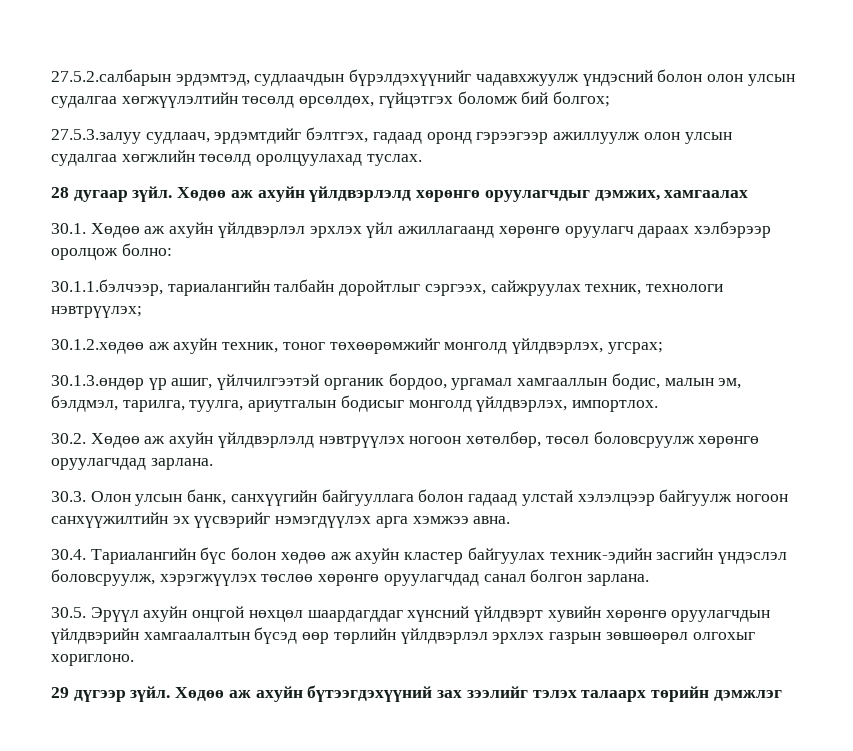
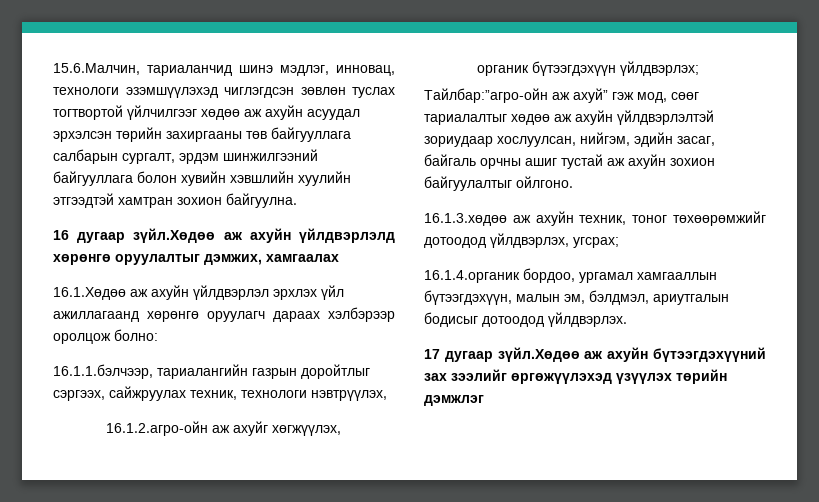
[51,69,795,86] [51,91,611,108] [51,127,732,144] [51,150,422,166] [51,186,227,202] 27.5.2.салбарын эрдэмтэд, судлаачдын бүрэлдэхүүнийг чадавхжуулж үндэсний болон олон улсын судалгаа хөгжүүлэлтийн төсөлд өрсөлдөх, гүйцэтгэх боломж бий болгох; // 27.5.3.залуу судлаач, эрдэмтдийг бэлтгэх, гадаад оронд гэрээгээр ажиллуулж олон улсын судалгаа хөгжлийн төсөлд оролцуулахад туслах. // 28 дугаар зүйл. Хөдөө -> [53,63,395,76] [53,87,395,98] [53,105,360,120] [53,127,351,142] [53,149,318,164] [53,171,351,186] [53,193,297,208] [53,228,216,243] 15.6.Малчин, тариаланчид шинэ мэдлэг, инновац, технологи эзэмшүүлэхэд чиглэгдсэн зөвлөн туслах тогтвортой үйлчилгээг хөдөө аж ахуйн асуудал эрхэлсэн төрийн захиргааны төв байгууллага салбарын сургалт, эрдэм шинжилгээний байгууллага болон хувийн хэвшлийн хуулийн этгээдтэй хамтран зохион байгуулна. // 16 дугаар зүйл.Хөдөө
[484,190,590,202] оруулагчдыг -> [115,254,200,265] оруулалтыг
[51,223,140,238] 30.1. Хөдөө -> [53,287,126,300] 16.1.Хөдөө
[51,279,335,296] 30.1.1.бэлчээр, тариалангийн талбайн -> [53,364,297,379] 16.1.1.бэлчээр, тариалангийн газрын
[51,306,142,318] [51,339,144,354] нэвтрүүлэх; // 30.1.2.хөдөө -> [311,390,387,401] [105,421,341,436] [476,61,699,76] [424,88,699,103] [424,110,714,125] [424,132,715,147] [424,154,715,169] [424,176,573,191] [424,213,507,226] нэвтрүүлэх, // 16.1.2.агро-ойн аж ахуйг хөгжүүлэх, органик бүтээгдэхүүн үйлдвэрлэх; // Тайлбар:”агро-ойн аж ахуй” гэж мод, сөөг тариалалтыг хөдөө аж ахуйн үйлдвэрлэлтэй зориудаар хослуулсан, нийгэм, эдийн засаг, байгаль орчны ашиг тустай аж ахуйн зохион байгуулалтыг ойлгоно. // 16.1.3.хөдөө
[444,342,508,354] монголд -> [424,237,486,248] дотоодод
[51,374,384,390] 30.1.3.өндөр үр ашиг, үйлчилгээтэй органик -> [424,270,520,283] 16.1.4.органик
[611,373,660,390] бодис, -> [424,290,512,305] бүтээгдэхүүн,
[122,395,659,412] [51,431,760,448] [51,458,213,470] [51,489,788,506] [51,512,511,528] [51,547,787,564] [51,569,650,586] [51,606,771,622] [51,627,755,644] [51,654,134,666] [51,686,225,702] тарилга, туулга, ариутгалын бодисыг монголд үйлдвэрлэх, импортлох. // 30.2. Хөдөө аж ахуйн үйлдвэрлэлд нэвтрүүлэх ногоон хөтөлбөр, төсөл боловсруулж хөрөнгө оруулагчдад зарлана. // 30.3. Олон улсын банк, санхүүгийн байгууллага болон гадаад улстай хэлэлцээр байгуулж ногоон санхүүжилтийн эх үүсвэрийг нэмэгдүүлэх арга хэмжээ авна. // 30.4. Тариалангийн бүс болон хөдөө аж ахуйн кластер байгуулах техник-эдийн засгийн үндэслэл боловсруулж, хэрэгжүүлэх төслөө хөрөнгө оруулагчдад санал болгон зарлана. // 30.5. Эрүүл ахуйн онцгой нөхцөл шаардагддаг хүнсний үйлдвэрт хувийн хөрөнгө оруулагчдын үйлдвэрийн хамгаалалтын бүсэд өөр төрлийн үйлдвэрлэл эрхлэх газрын зөвшөөрөл олгохыг хориглоно. // 29 дүгээр зүйл. Хөдөө -> [653,294,729,305] [424,312,627,327] [424,347,580,362] ариутгалын бодисыг дотоодод үйлдвэрлэх. // 17 дугаар зүйл.Хөдөө
[532,690,647,702] тэлэх талаарх -> [511,373,672,384] өргөжүүлэхэд үзүүлэх

